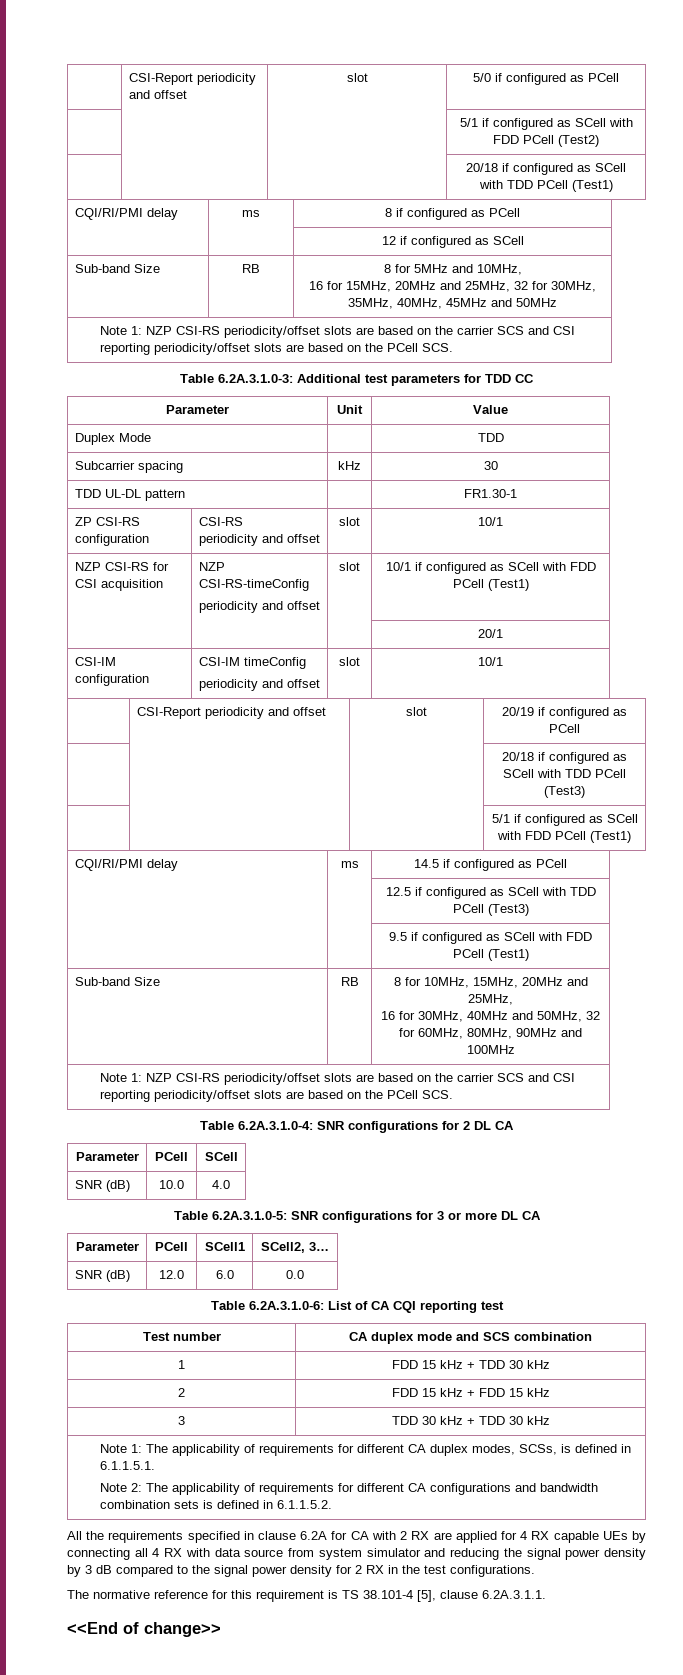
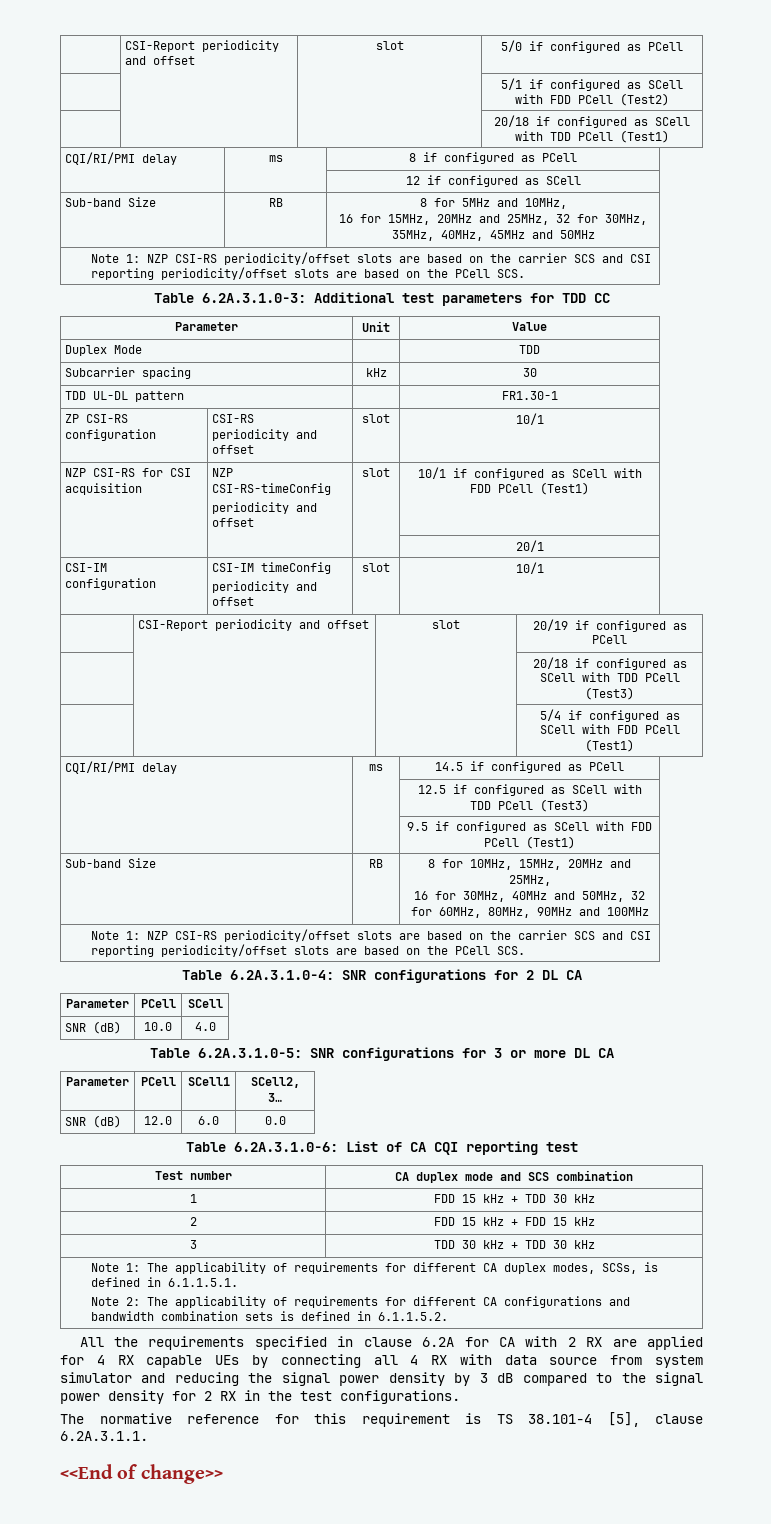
[491,814,510,823] 5/1 -> [539,709,561,721] 5/4

